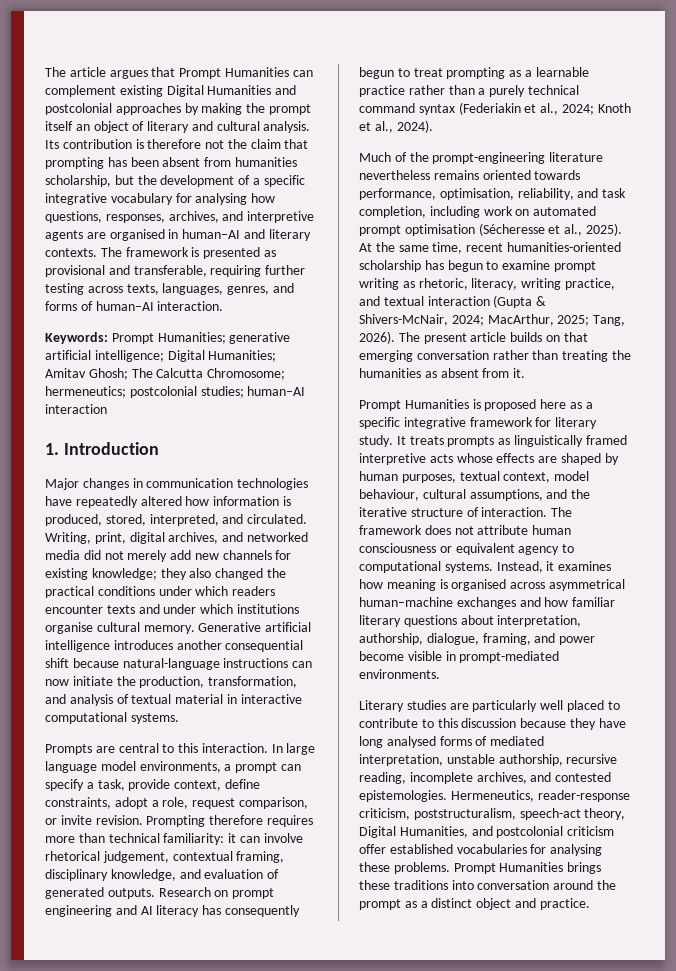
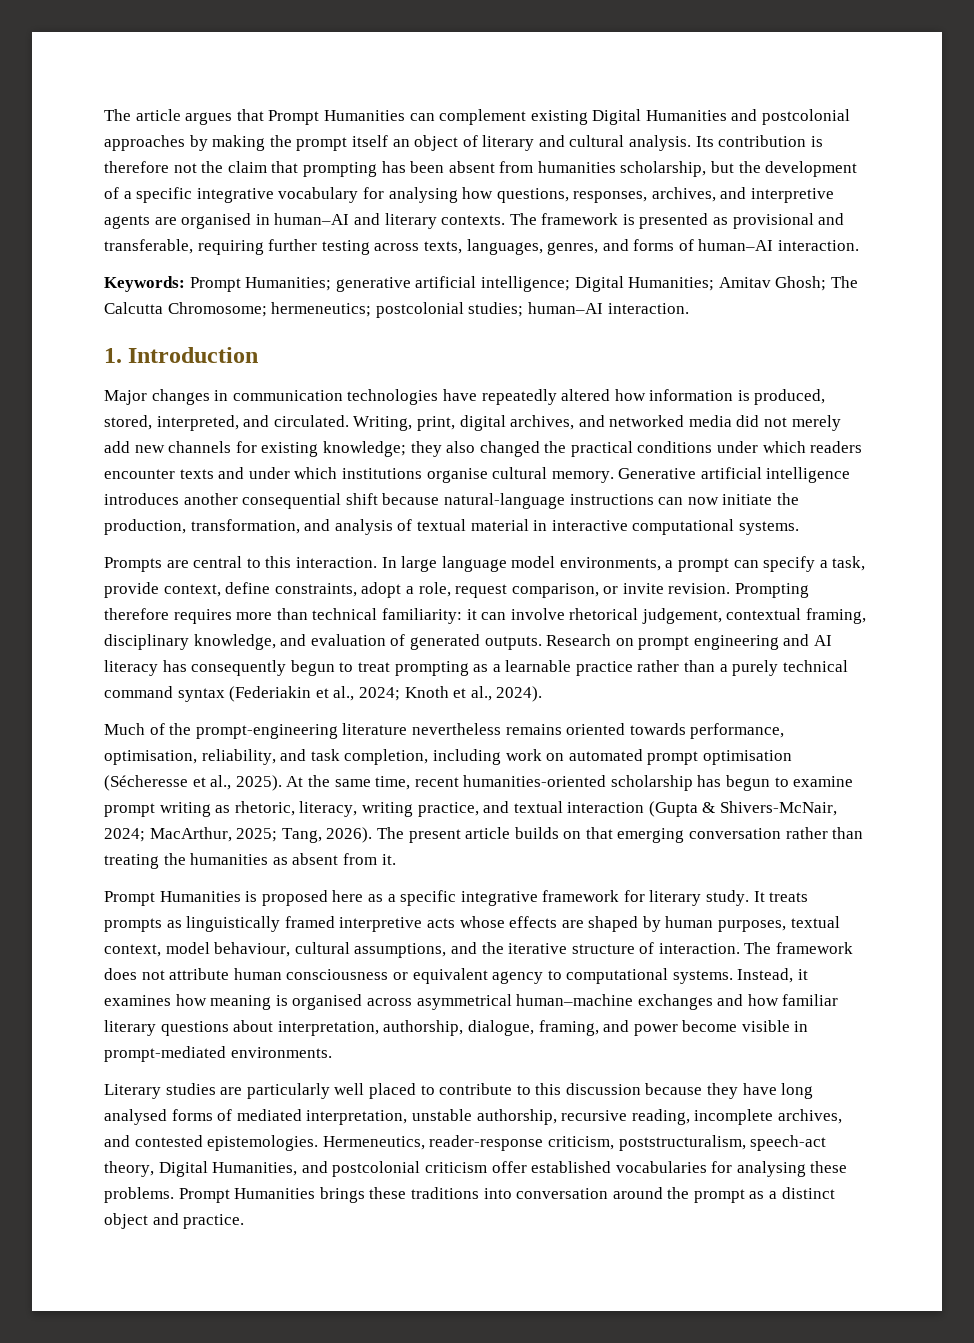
[45,404,107,414] interaction -> [607,303,689,314] interaction.

